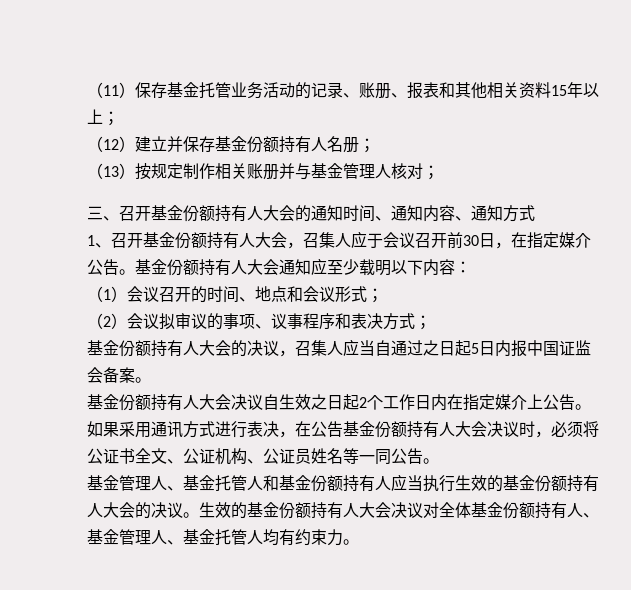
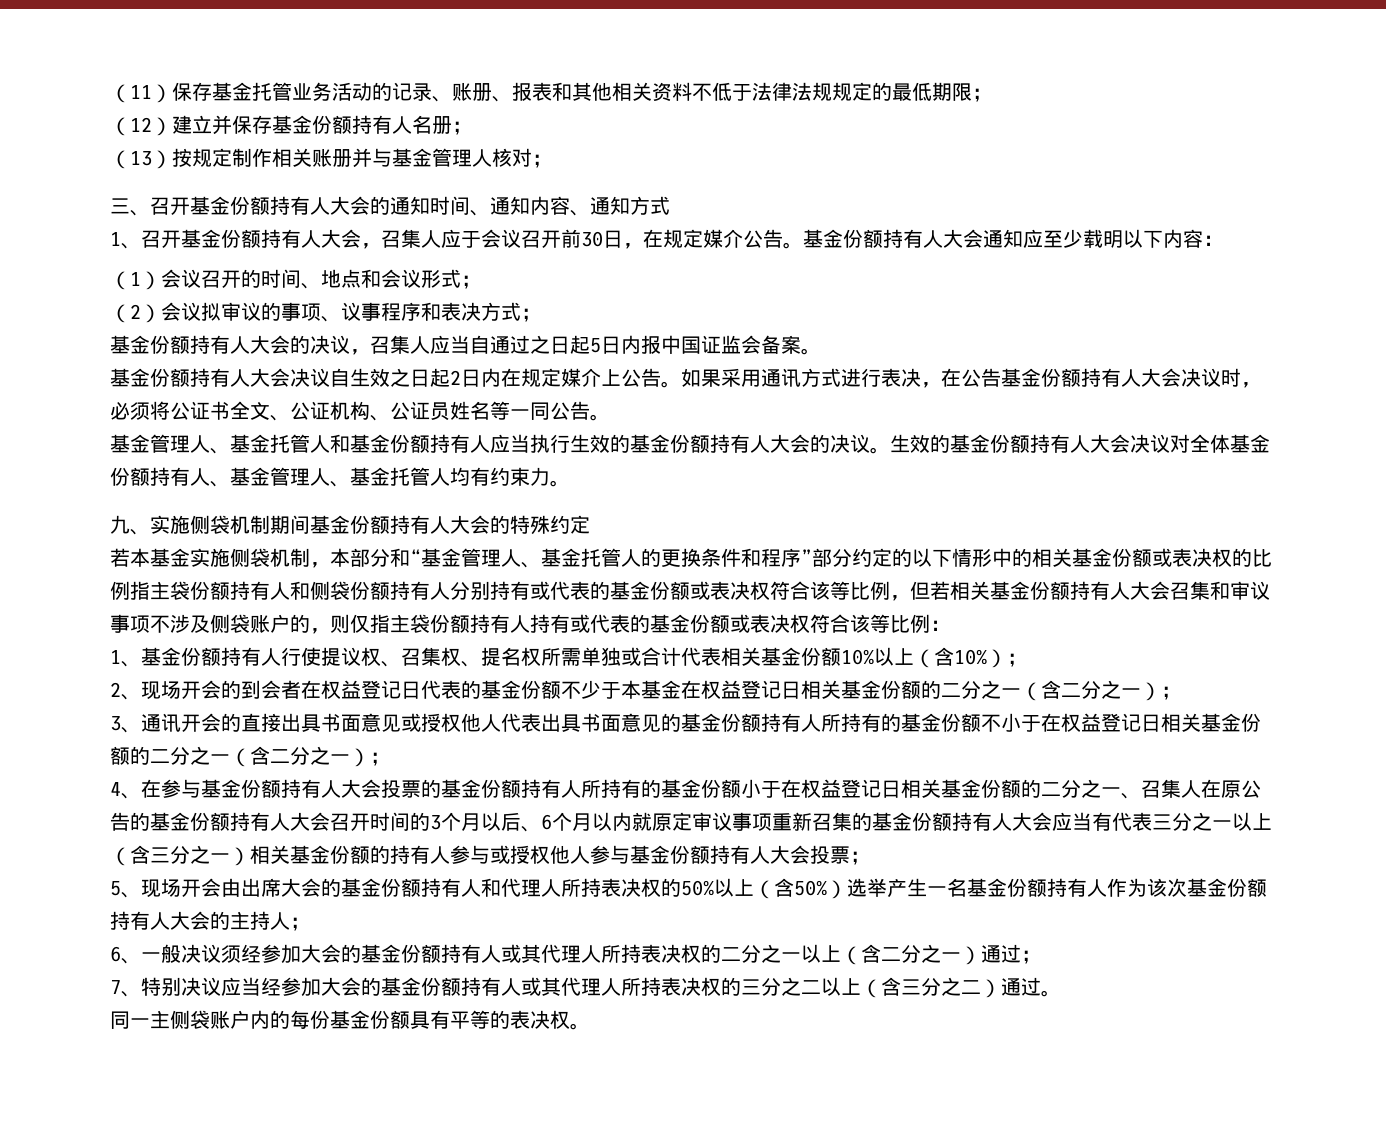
[551,82,599,98] [87,109,103,124] 15年以上 -> [692,82,972,101] 不低于法律法规规定的最低期限
[527,232,543,249] 指 -> [663,229,683,248] 规
[367,394,479,411] 个工作日内在指 -> [461,368,541,387] 日内在规
(359, 542) none -> [110,515,590,535] [110,548,1272,568] [110,581,1270,601] [110,614,950,634] [110,647,1027,668] [110,680,1181,701] [110,713,1261,733] [110,746,390,767] [110,779,1261,799] [110,812,1272,832] [110,845,870,866] [110,878,1267,899] [110,911,310,931] [110,944,1041,965] [110,977,1061,998] [110,1010,590,1030] // 九、实施侧袋机制期间基金份额持有人大会的特殊约定 // 若本基金实施侧袋机制，本部分和“基金管理人、基金托管人的更换条件和程序”部分约定的以下情形中的相关基金份额或表决权的比例指主袋份额持有人和侧袋份额持有人分别持有或代表的基金份额或表决权符合该等比例，但若相关基金份额持有人大会召集和审议事项不涉及侧袋账户的，则仅指主袋份额持有人持有或代表的基金份额或表决权符合该等比例： // 1、基金份额持有人行使提议权、召集权、提名权所需单独或合计代表相关基金份额10%以上（含10%）； // 2、现场开会的到会者在权益登记日代表的基金份额不少于本基金在权益登记日相关基金份额的二分之一（含二分之一）； // 3、通讯开会的直接出具书面意见或授权他人代表出具书面意见的基金份额持有人所持有的基金份额不小于在权益登记日相关基金份额的二分之一（含二分之一）； // 4、在参与基金份额持有人大会投票的基金份额持有人所持有的基金份额小于在权益登记日相关基金份额的二分之一、召集人在原公告的基金份额持有人大会召开时间的3个月以后、6个月以内就原定审议事项重新召集的基金份额持有人大会应当有代表三分之一以上（含三分之一）相关基金份额的持有人参与或授权他人参与基金份额持有人大会投票； // 5、现场开会由出席大会的基金份额持有人和代理人所持表决权的50%以上（含50%）选举产生一名基金份额持有人作为该次基金份额持有人大会的主持人； // 6、一般决议须经参加大会的基金份额持有人或其代理人所持表决权的二分之一以上（含二分之一）通过； // 7、特别决议应当经参加大会的基金份额持有人或其代理人所持表决权的三分之二以上（含三分之二）通过。 // 同一主侧袋账户内的每份基金份额具有平等的表决权。

